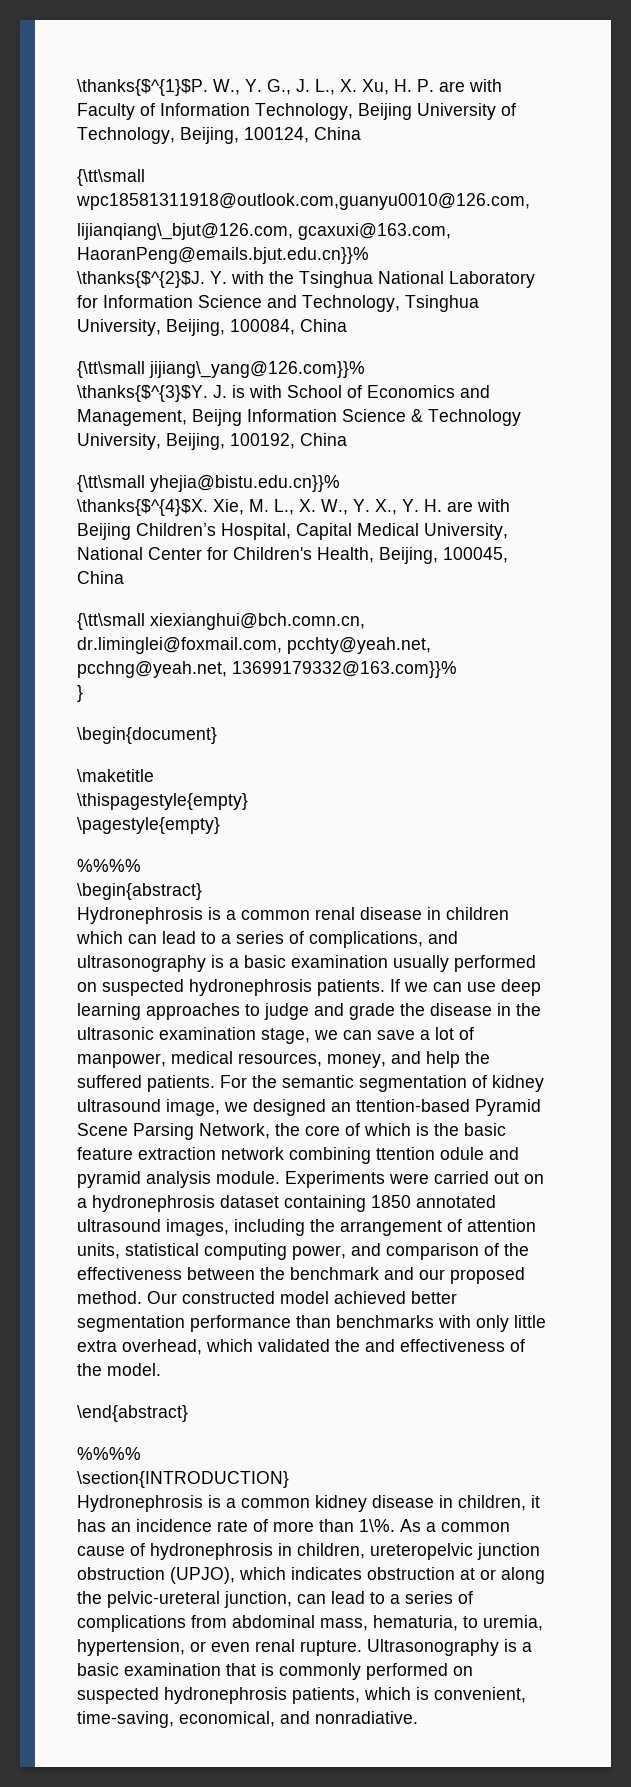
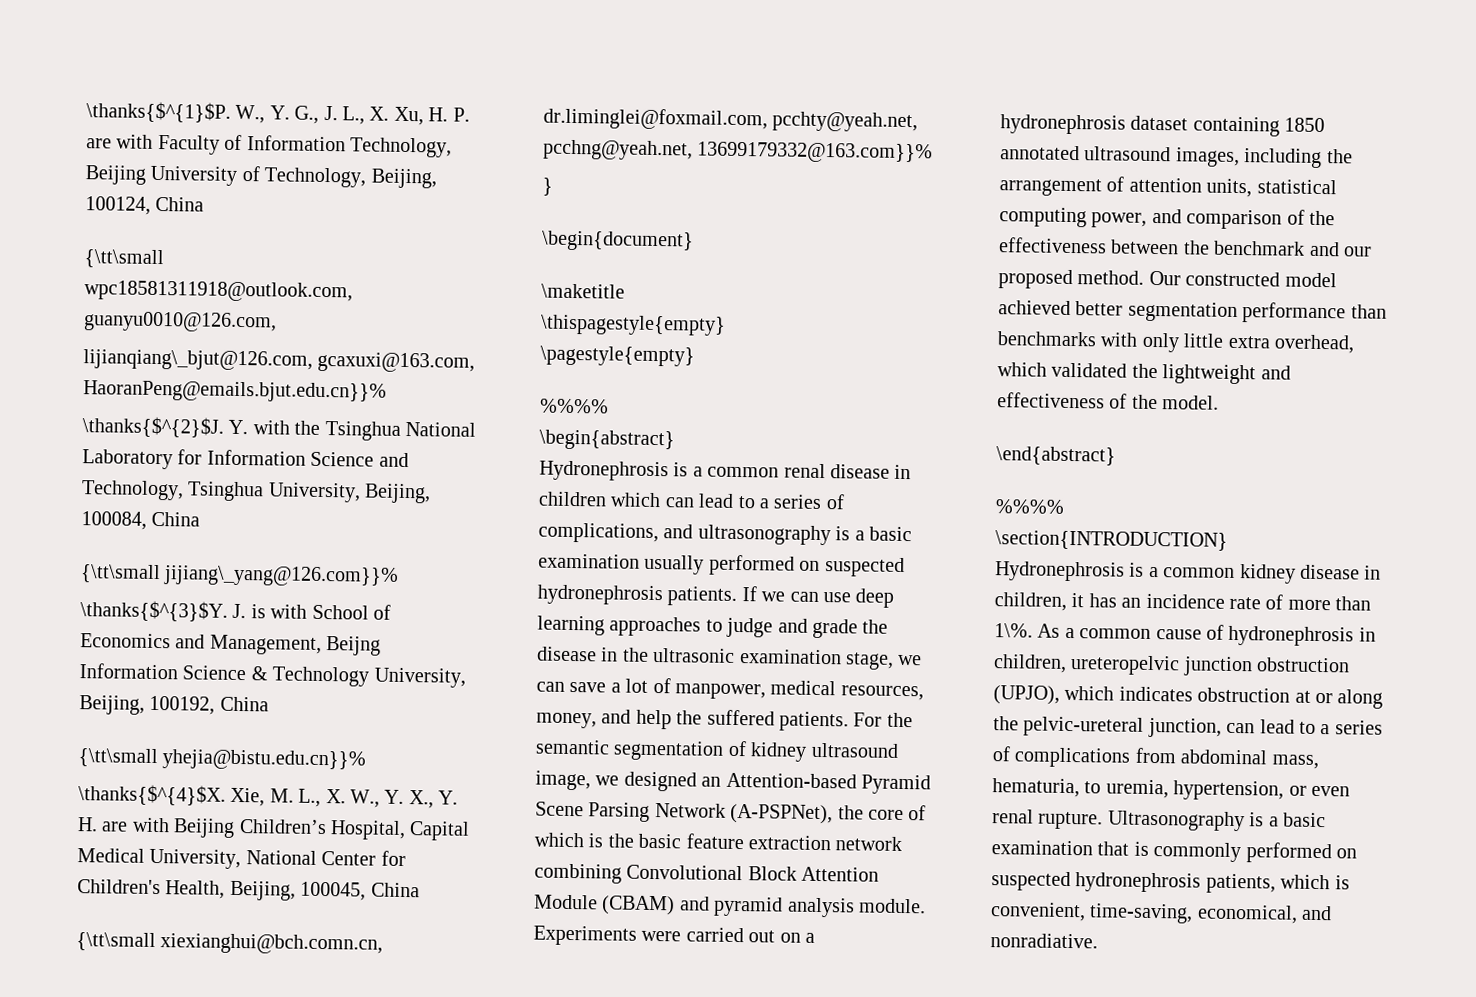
[356,1099,470,1112] ttention-based -> [725,772,857,789] Attention-based
[199,1123,270,1139] Network, -> [654,803,834,825] Network (A-PSPNet),
[376,1147,484,1160] ttention odule -> [626,864,880,882] [534,894,676,916] Convolutional Block Attention Module (CBAM)
(360, 1345) none -> [1162,364,1257,385] lightweight

